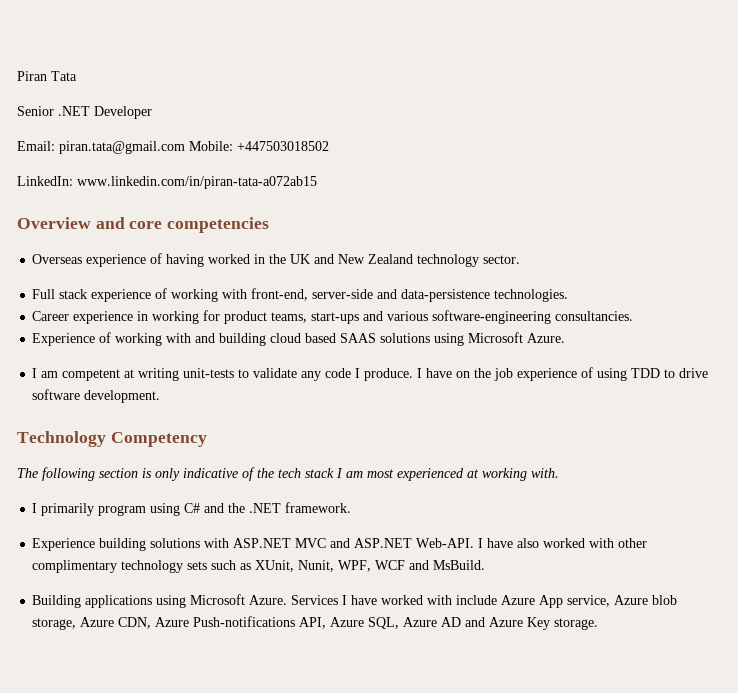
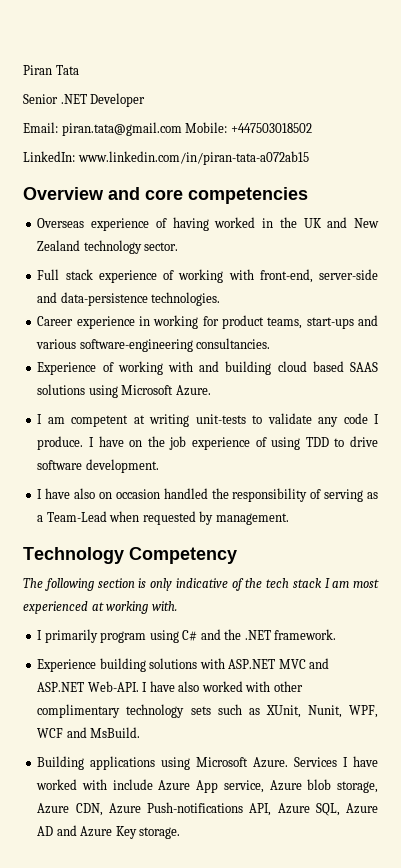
(161, 396) none -> [37,488,378,502] [37,511,289,525] // I have also on occasion handled the responsibility of serving as a Team-Lead when requested by management.

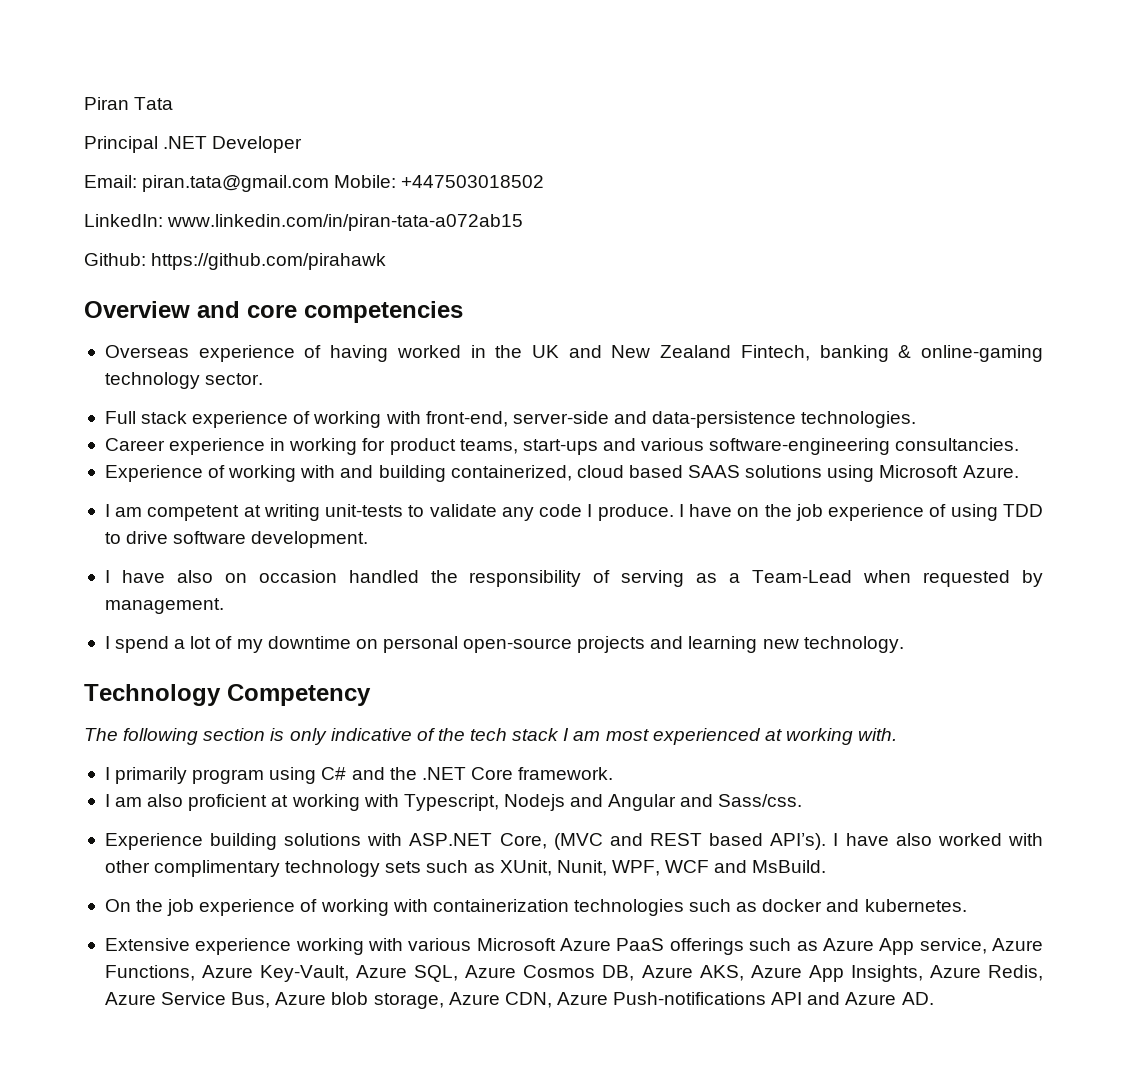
[23,94,58,104] Senior -> [84,136,158,153] Principal
(309, 158) none -> [84,253,387,270] // Github: https://github.com/pirahawk
(81, 245) none -> [740,345,1043,362] Fintech, banking & online-gaming
(272, 368) none -> [450,465,572,481] containerized,
(289, 519) none -> [104,636,904,653] // I spend a lot of my downtime on personal open-source projects and learning new technology.
(271, 635) none -> [470,767,513,780] Core
(337, 634) none -> [104,794,803,811] // I am also proficient at working with Typescript, Nodejs and Angular and Sass/css.
[278,658,330,669] [37,681,139,692] MVC and ASP.NET Web-API. -> [499,833,827,850] Core, (MVC and REST based API’s).
[37,756,378,770] [36,779,264,793] Building applications using Microsoft Azure. Services I have worked with include Azure App service, -> [104,899,967,916] [104,938,1044,955] [104,965,1043,982] [104,992,271,1008] On the job experience of working with containerization technologies such as docker and kubernetes. // Extensive experience working with various Microsoft Azure PaaS offerings such as Azure App service, Azure Functions, Azure Key-Vault, Azure SQL, Azure Cosmos DB, Azure AKS, Azure App Insights, Azure Redis, Azure Service Bus,
[249,803,378,816] [37,825,181,839] API, Azure SQL, Azure AD and Azure Key storage. -> [771,992,934,1005] API and Azure AD.

